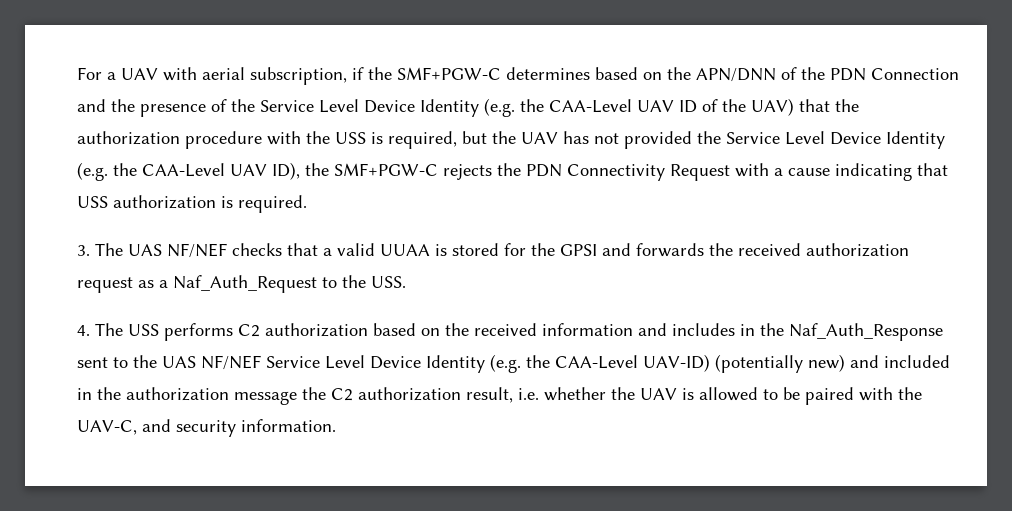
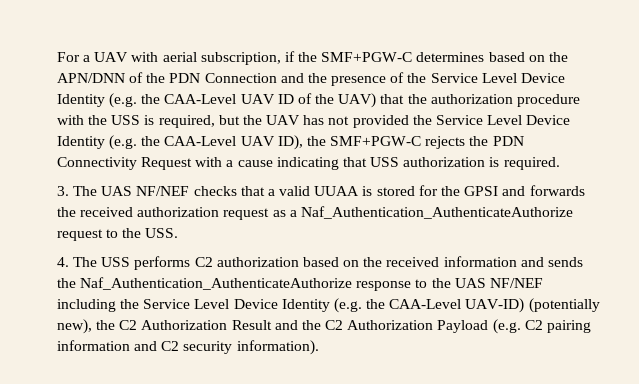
[172,275,317,293] Naf_Auth_Request -> [300,206,573,219] [56,229,103,241] Naf_Authentication_AuthenticateAuthorize request
[671,323,943,341] [76,357,108,368] includes in the Naf_Auth_Response sent -> [547,257,583,267] [56,277,412,291] sends the Naf_Authentication_AuthenticateAuthorize response
(261, 362) none -> [56,299,139,312] including the
[807,354,950,372] [76,387,922,405] [76,419,336,437] new) and included in the authorization message the C2 authorization result, i.e. whether the UAV is allowed to be paired with the UAV-C, and security information. -> [56,319,591,334] [56,340,319,355] new), the C2 Authorization Result and the C2 Authorization Payload (e.g. C2 pairing information and C2 security information).

